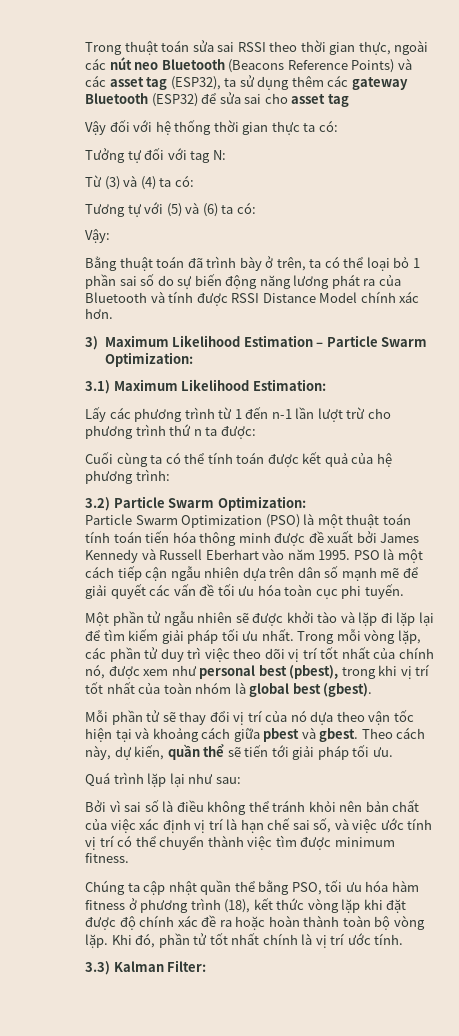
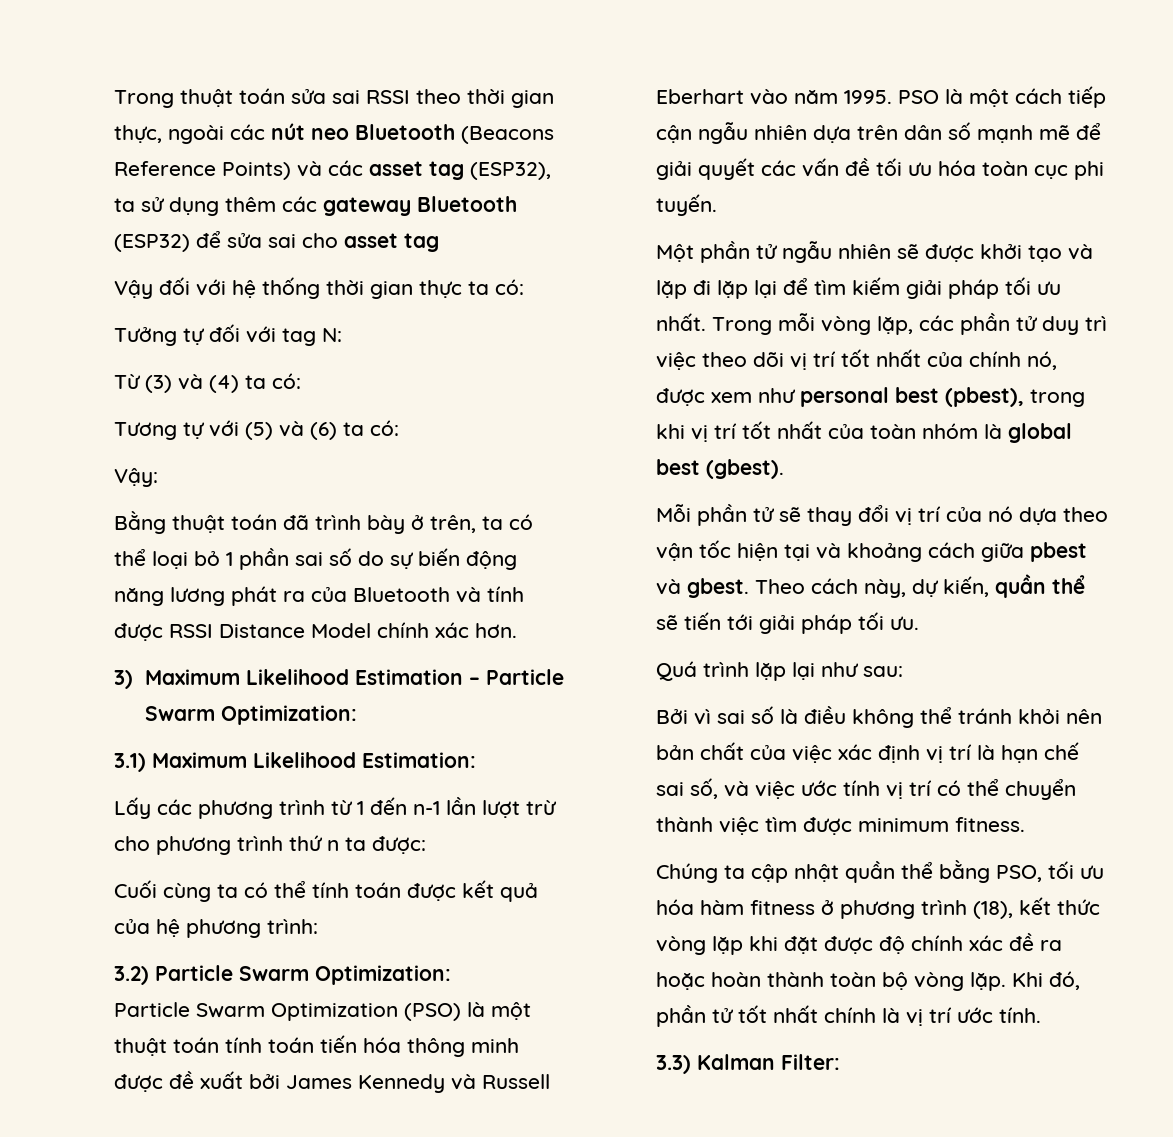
[317,611,338,623] tào -> [1028,245,1063,262] tạo

